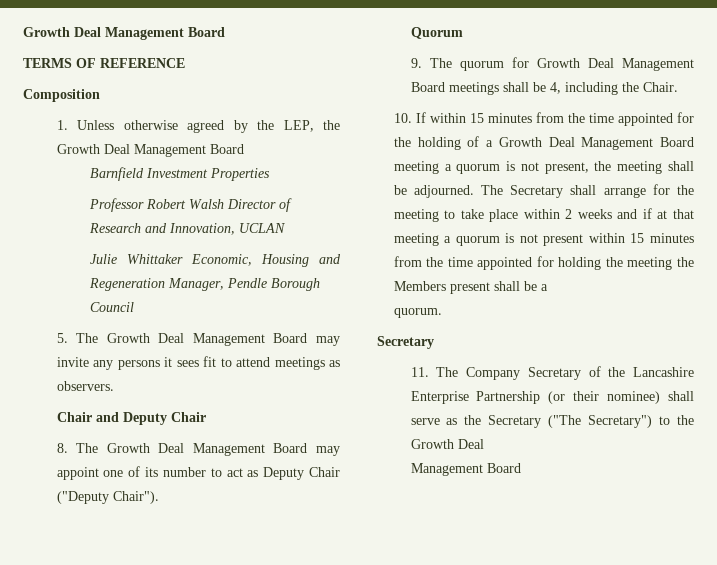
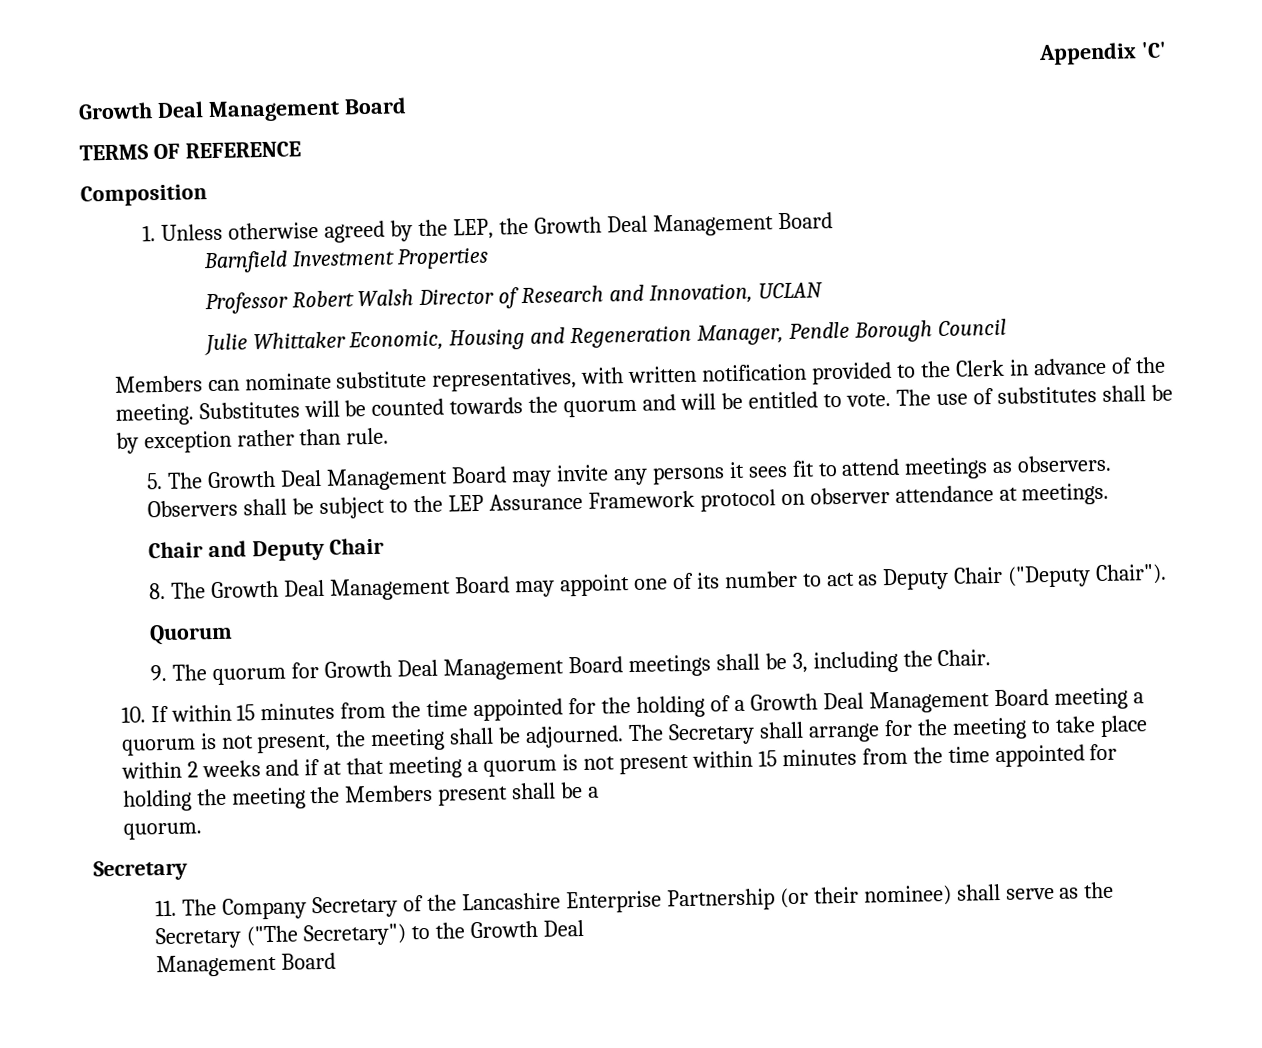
(23, 32) none -> [1038,41,1167,66] Appendix 'C' //
(135, 307) none -> [114,356,1166,393] [114,384,1173,426] [115,427,390,454] // Members can nominate substitute representatives, with written notification provided to the Clerk in advance of the meeting. Substitutes will be counted towards the quorum and will be entitled to vote. The use of substitutes shall be by exception rather than rule.
(114, 386) none -> [147,482,1110,519] Observers shall be subject to the LEP Assurance Framework protocol on observer attendance at meetings.
[549,82,561,94] 4, -> [791,652,808,673] 3,

